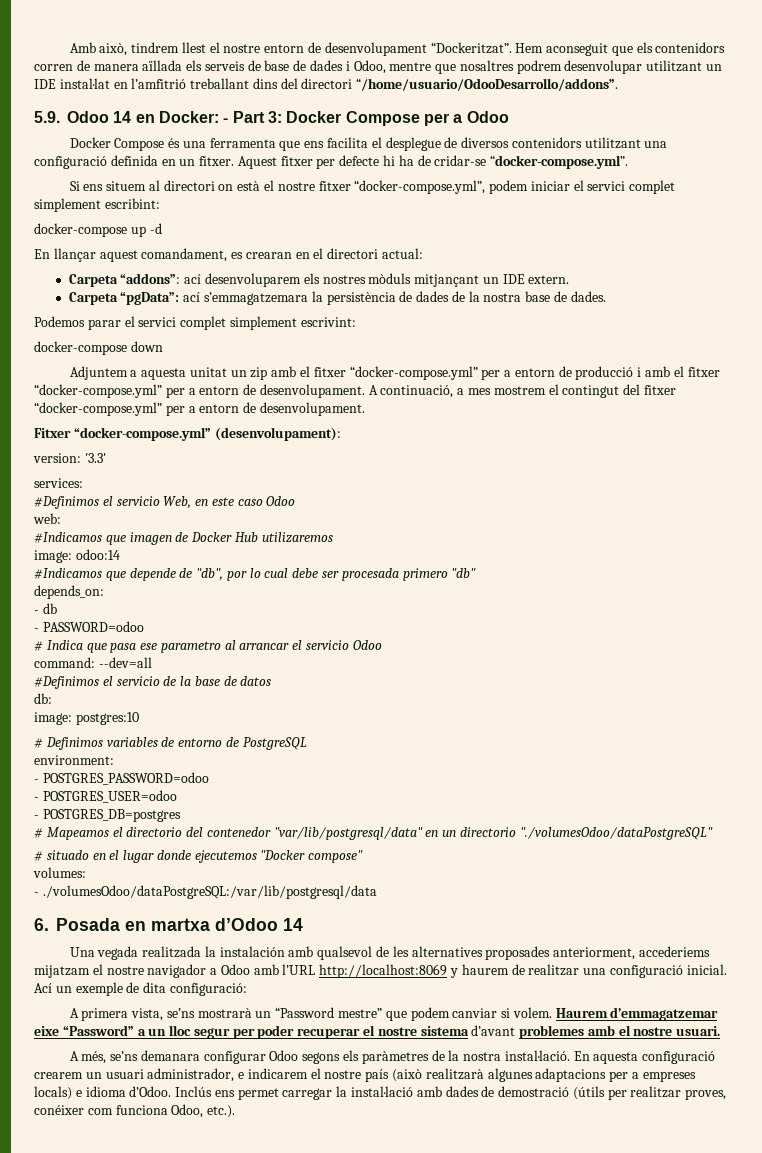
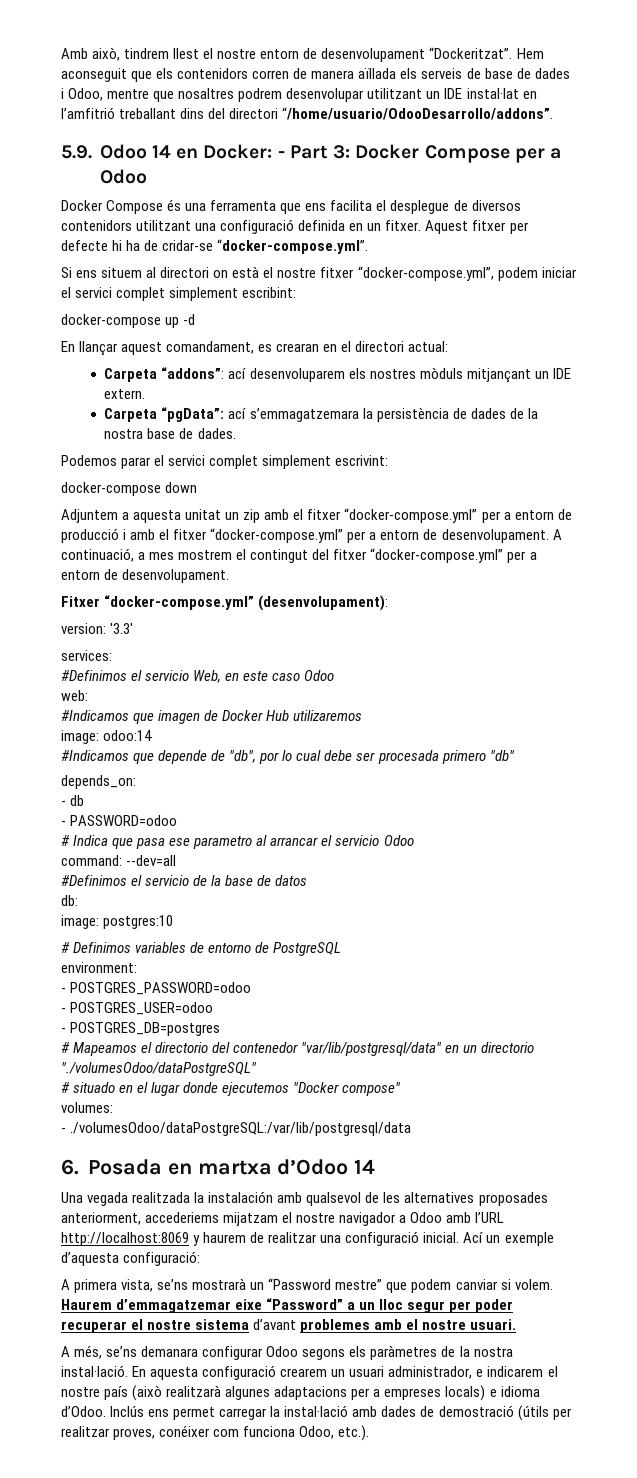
[126,982,167,993] de dita -> [61,1252,119,1266] d’aquesta

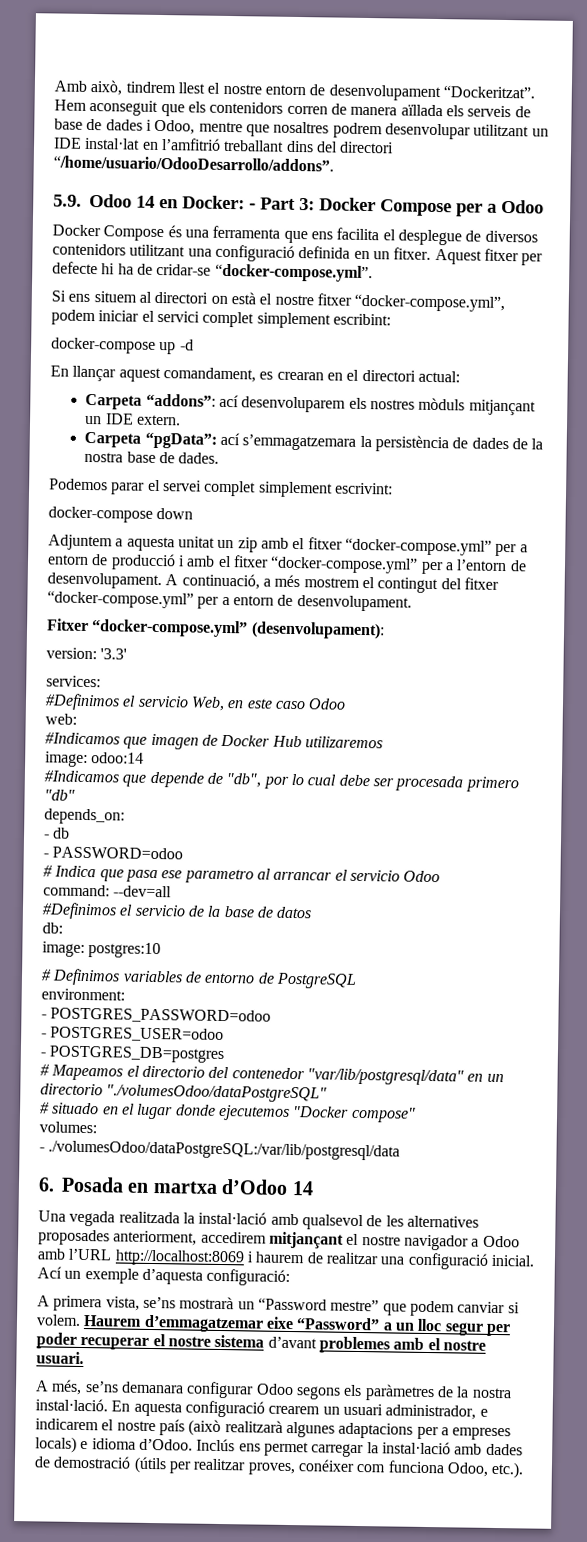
[168,455,206,466] servici -> [162,480,202,492] servei
[380,530,420,540] entorn -> [456,559,508,572] l’entorn
[149,552,175,560] mes -> [274,574,301,588] més
[208,1191,274,1203] instalación -> [198,1211,268,1225] instal·lació
[145,1212,279,1226] accederiems mijatzam -> [200,1231,344,1249] accedirem mitjançant
[193,1235,201,1246] y -> [246,1251,254,1263] i

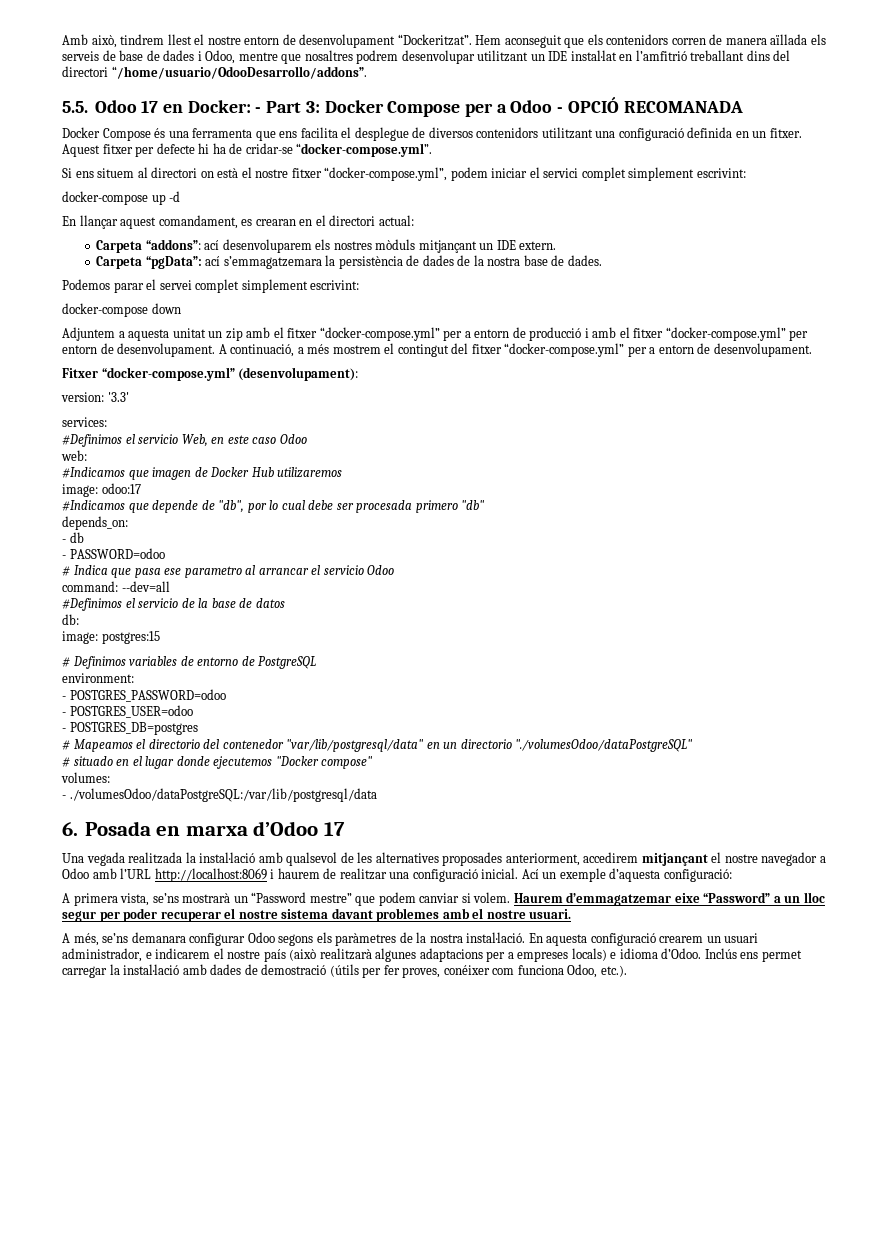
[53,193,155,208] 5.9. Odoo 14 -> [62,100,159,113] 5.5. Odoo 17
(544, 206) none -> [557,97,743,113] - OPCIÓ RECOMANADA
[332,313,391,326] escribint: -> [696,168,746,178] escrivint:
[444,559,508,572] a l’entorn -> [62,345,97,354] entorn
[91,752,145,764] odoo:14 -> [101,483,141,494] odoo:17
[88,942,162,959] postgres:10 -> [101,631,160,644] postgres:15
[152,1179,314,1196] martxa d’Odoo 14 -> [185,821,345,836] marxa d’Odoo 17
[403,1234,469,1251] navigador -> [761,852,818,866] navegador
[267,1336,317,1349] d’avant -> [331,908,373,919] davant
[193,1458,247,1471] realitzar -> [383,965,400,975] fer

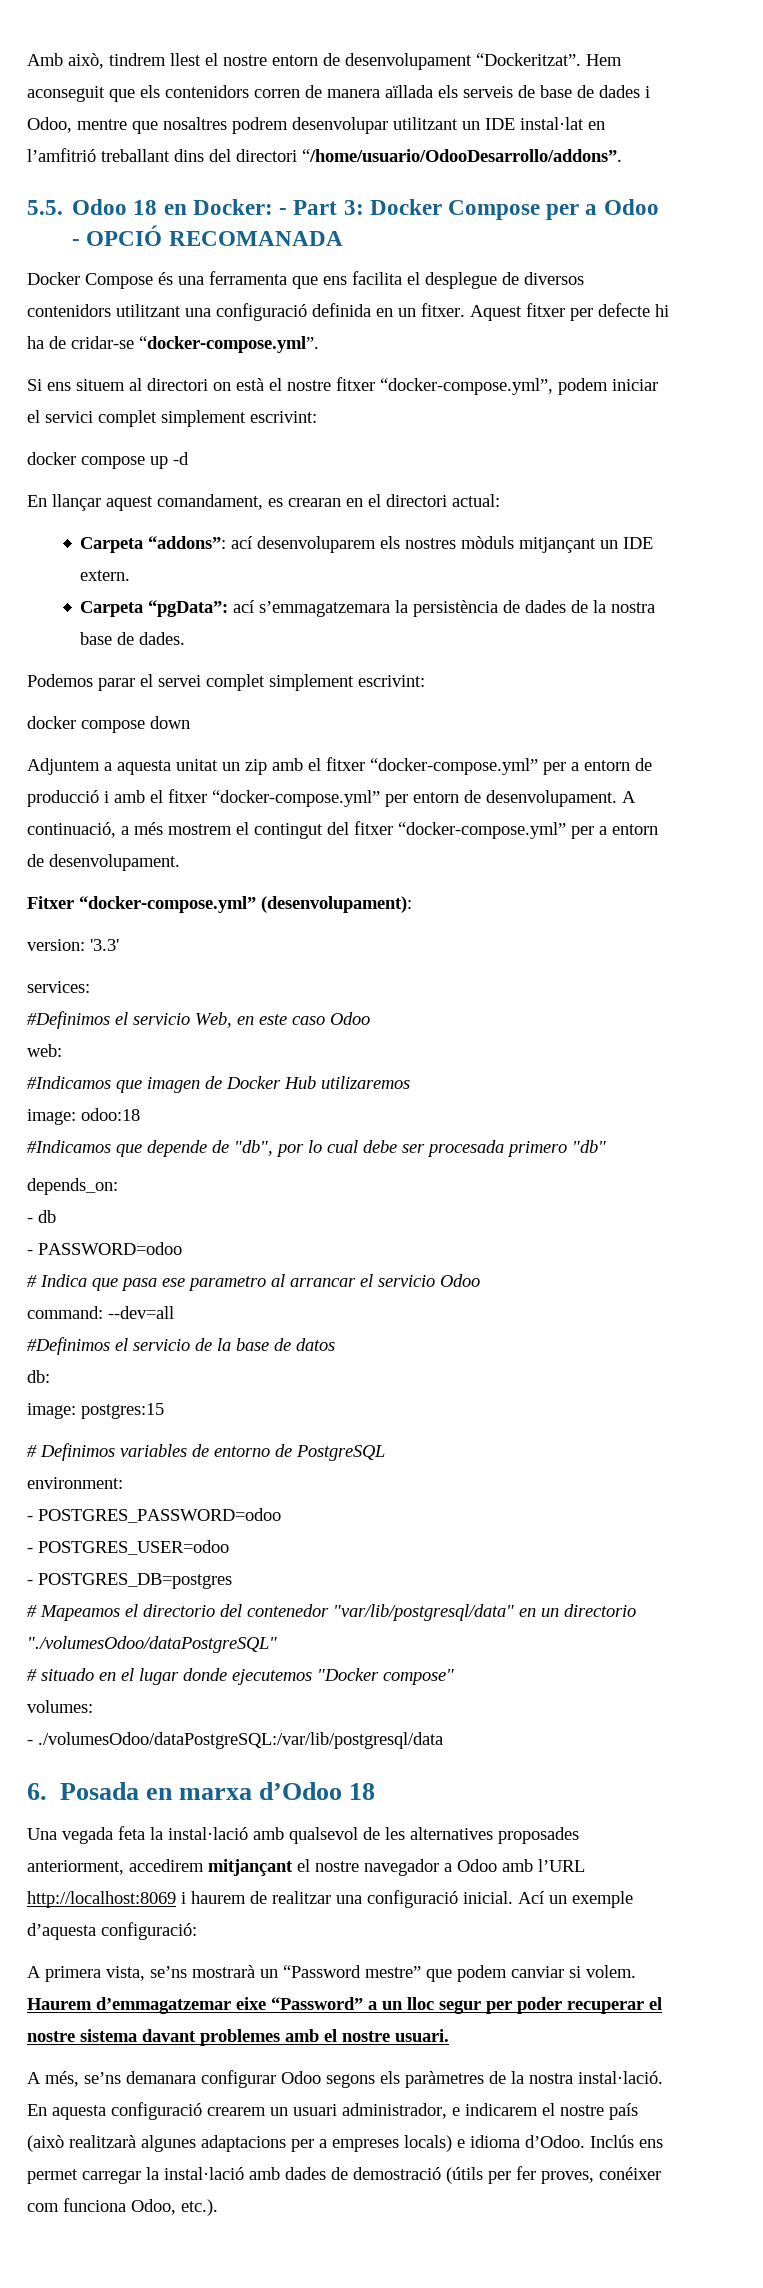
[141,100,159,113] 17 -> [133,200,158,215] 18
[62,191,148,205] docker-compose -> [27,452,145,469] docker compose
[62,303,148,317] docker-compose -> [27,716,145,733] docker compose
[101,483,141,494] odoo:17 -> [81,1108,140,1121] odoo:18
[323,822,345,836] 17 -> [348,1783,375,1800] 18
[128,852,183,864] realitzada -> [118,1826,145,1840] feta

